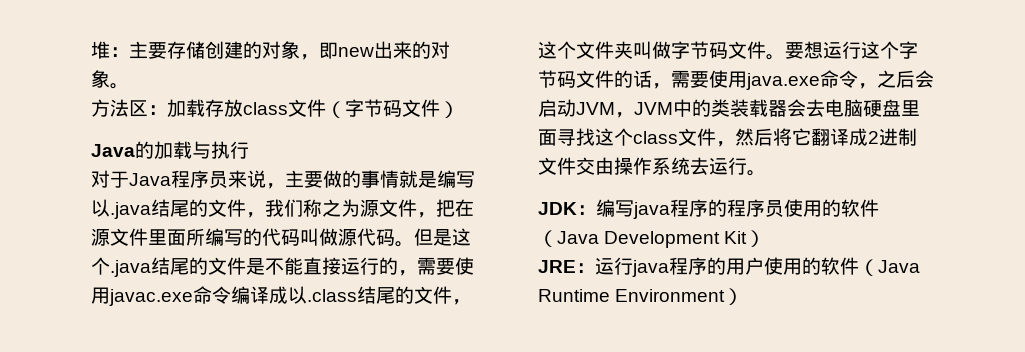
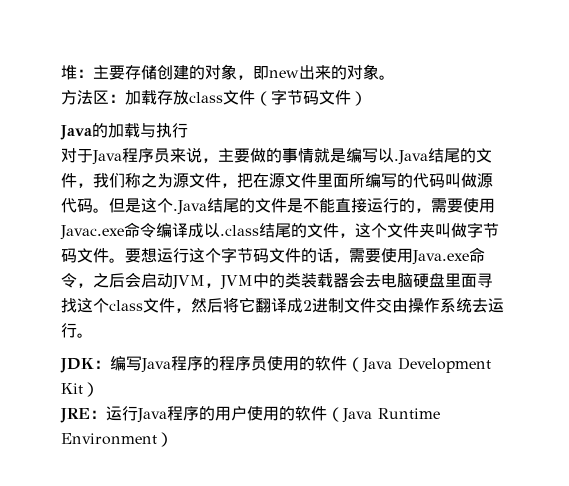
[110,202,151,219] .java -> [394,150,428,165] .Java
[110,260,151,277] .java -> [173,200,207,215] .Java
[109,289,193,306] javac.exe -> [60,225,124,240] Javac.exe
[746,73,820,90] java.exe -> [412,250,469,265] Java.exe
[633,202,670,219] java -> [141,358,171,373] Java
[632,260,669,277] java -> [137,408,167,423] Java

